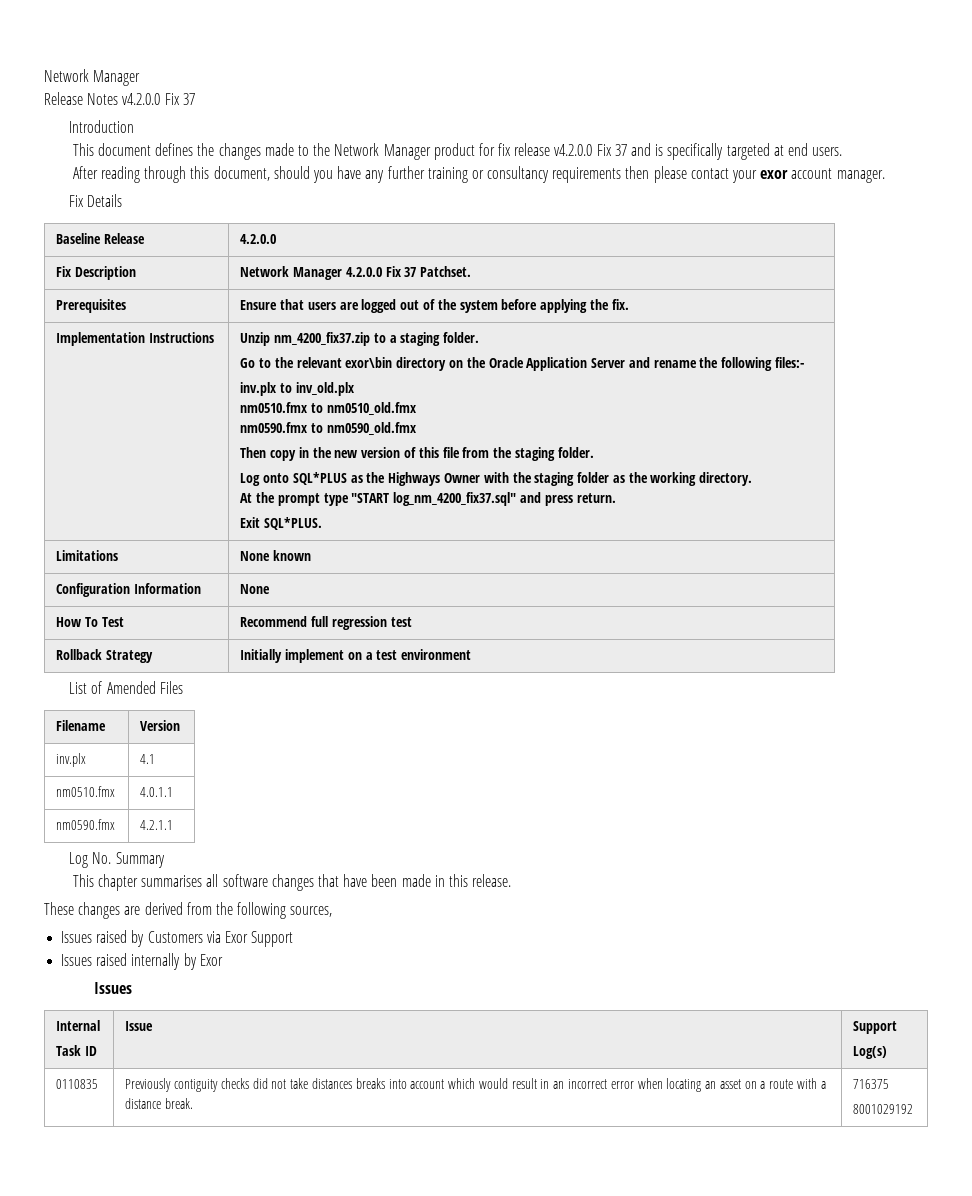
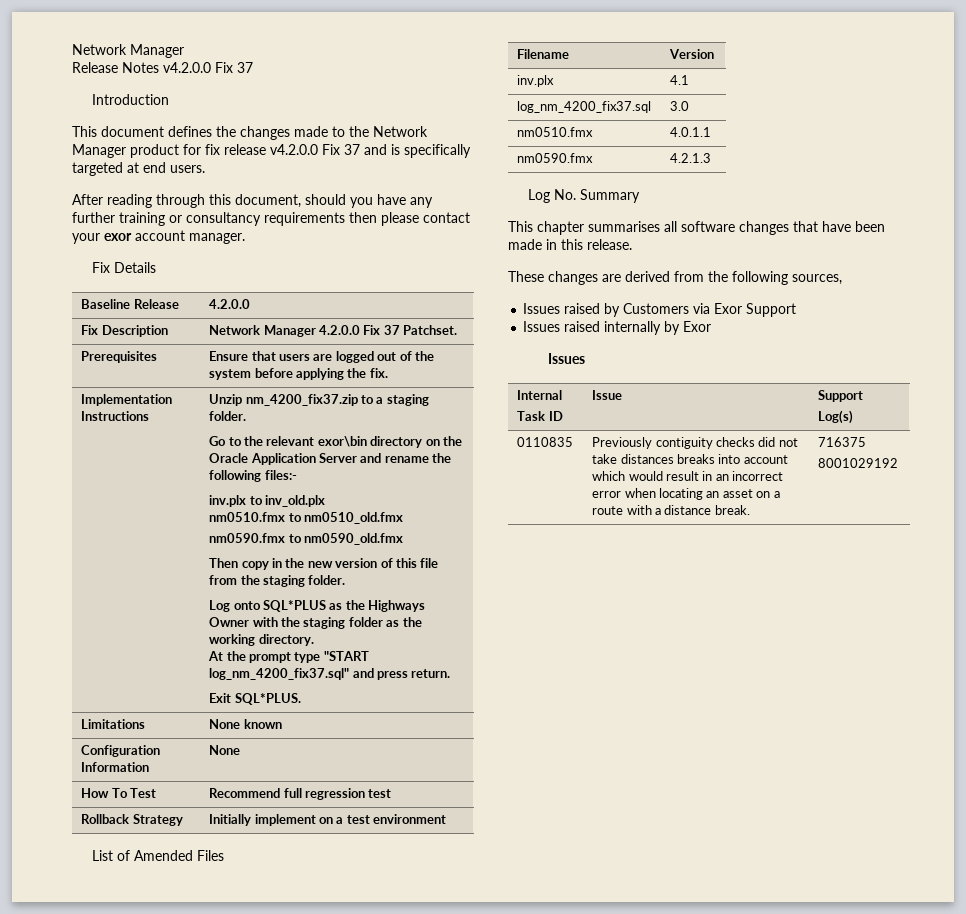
(156, 759) none -> [517,101,652,113] [670,101,690,111] // log_nm_4200_fix37.sql | 3.0
[140,820,174,830] 4.2.1.1 -> [670,153,712,163] 4.2.1.3

